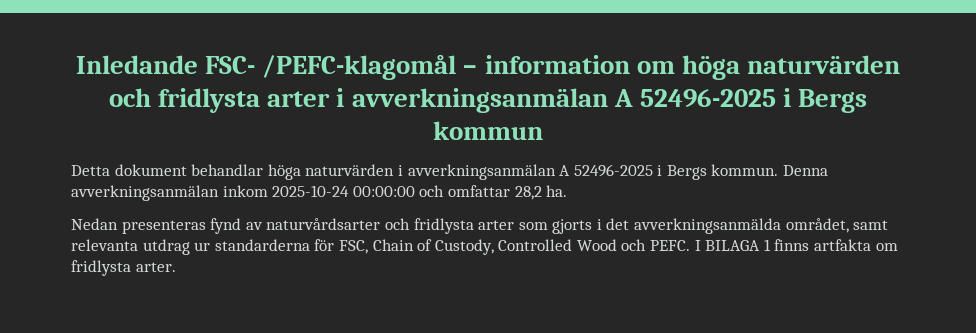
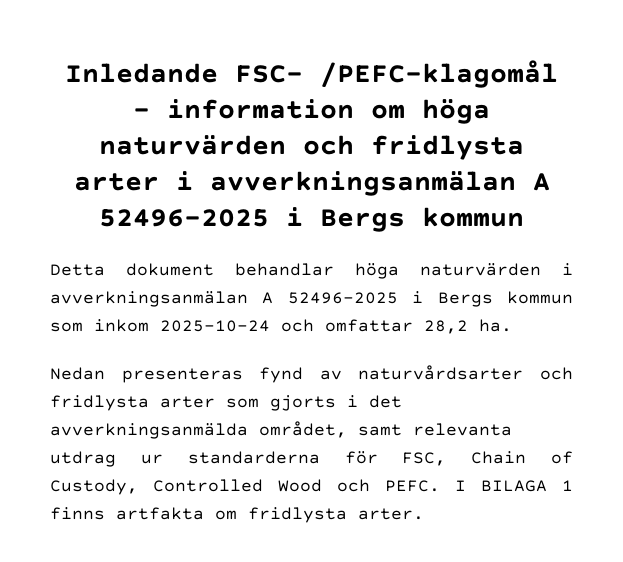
[711,164,829,176] [71,185,219,201] kommun. Denna avverkningsanmälan -> [506,291,573,304] [50,322,83,332] kommun som
[352,186,415,197] 00:00:00 -> (270, 326) none

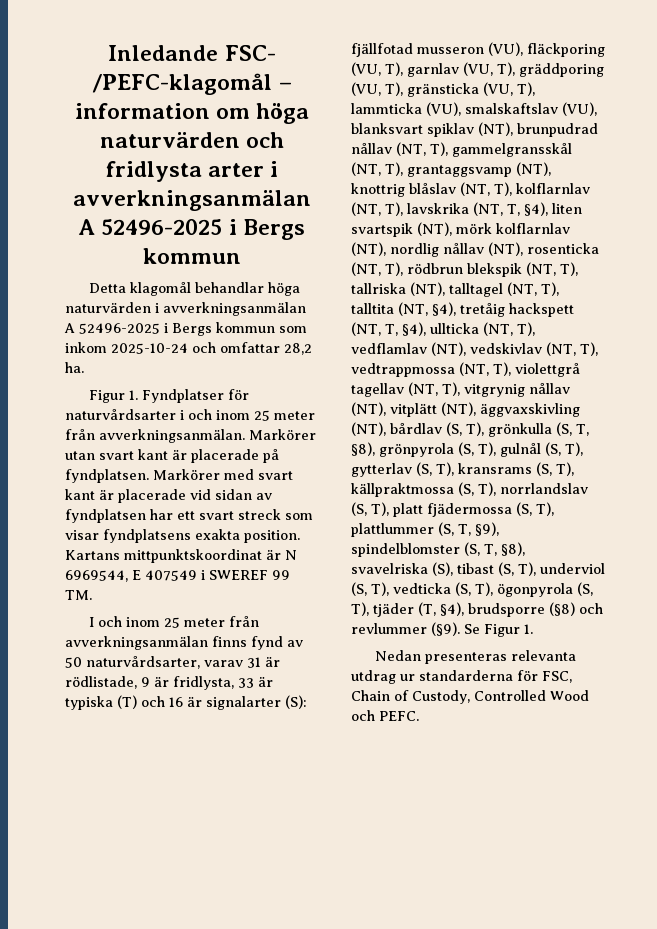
[126,263,214,276] dokument -> [129,282,191,296] klagomål
[50,365,573,383] [50,395,402,411] [50,421,402,439] Nedan presenteras fynd av naturvårdsarter och fridlysta arter som gjorts i det avverkningsanmälda området, samt -> [88,389,249,403] [65,409,315,421] [65,429,316,443] [65,449,279,463] [65,469,293,483] [65,489,272,503] [65,509,313,523] [65,529,300,543] [65,549,297,563] [65,570,290,582] [65,590,92,600] [88,616,259,628] [65,636,303,650] [65,656,280,669] [65,676,273,690] [65,695,307,710] [351,42,605,57] [351,62,604,77] [351,82,535,97] [351,102,597,116] [351,122,598,137] [351,142,572,157] [351,162,551,177] [351,182,590,197] [351,202,582,216] [351,222,570,237] [351,242,599,257] [351,262,578,277] [351,282,559,297] [351,302,574,317] [351,322,535,336] [351,342,598,356] [351,362,580,377] [351,382,570,397] [351,402,580,417] [351,422,589,437] [351,442,583,457] [351,462,574,477] [351,482,588,497] [351,502,554,517] [351,522,499,537] [351,542,525,557] [351,562,605,576] [351,582,593,597] [351,602,603,617] [351,622,533,637] [374,650,507,664] Figur 1. Fyndplatser för naturvårdsarter i och inom 25 meter från avverkningsanmälan. Markörer utan svart kant är placerade på fyndplatsen. Markörer med svart kant är placerade vid sidan av fyndplatsen har ett svart streck som visar fyndplatsens exakta position. Kartans mittpunktskoordinat är N 6969544, E 407549 i SWEREF 99 TM. // I och inom 25 meter från avverkningsanmälan finns fynd av 50 naturvårdsarter, varav 31 är rödlistade, 9 är fridlysta, 33 är typiska (T) och 16 är signalarter (S): fjällfotad musseron (VU), fläckporing (VU, T), garnlav (VU, T), gräddporing (VU, T), gränsticka (VU, T), lammticka (VU), smalskaftslav (VU), blanksvart spiklav (NT), brunpudrad nållav (NT, T), gammelgransskål (NT, T), grantaggsvamp (NT), knottrig blåslav (NT, T), kolflarnlav (NT, T), lavskrika (NT, T, §4), liten svartspik (NT), mörk kolflarnlav (NT), nordlig nållav (NT), rosenticka (NT, T), rödbrun blekspik (NT, T), tallriska (NT), talltagel (NT, T), talltita (NT, §4), tretåig hackspett (NT, T, §4), ullticka (NT, T), vedflamlav (NT), vedskivlav (NT, T), vedtrappmossa (NT, T), violettgrå tagellav (NT, T), vitgrynig nållav (NT), vitplätt (NT), äggvaxskivling (NT), bårdlav (S, T), grönkulla (S, T, §8), grönpyrola (S, T), gulnål (S, T), gytterlav (S, T), kransrams (S, T), källpraktmossa (S, T), norrlandslav (S, T), platt fjädermossa (S, T), plattlummer (S, T, §9), spindelblomster (S, T, §8), svavelriska (S), tibast (S, T), underviol (S, T), vedticka (S, T), ögonpyrola (S, T), tjäder (T, §4), brudsporre (§8) och revlummer (§9). Se Figur 1. // Nedan presenteras
[455,480,573,492] [50,507,424,523] I BILAGA 1 finns artfakta om fridlysta arter. -> (419, 716) none

